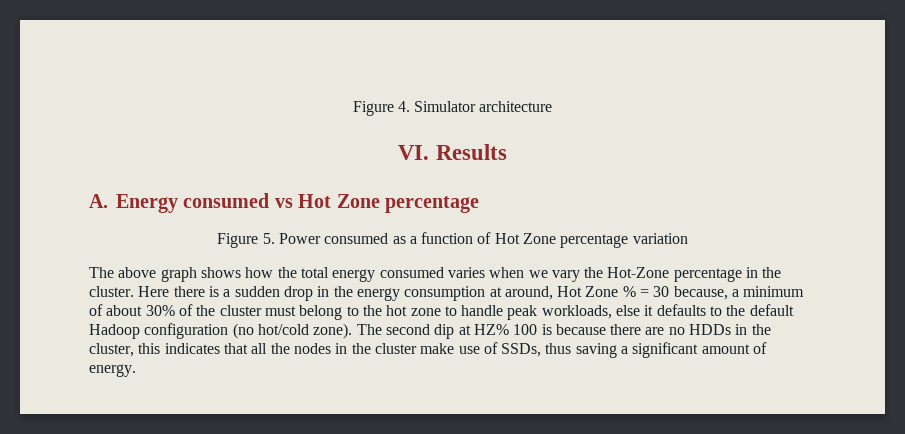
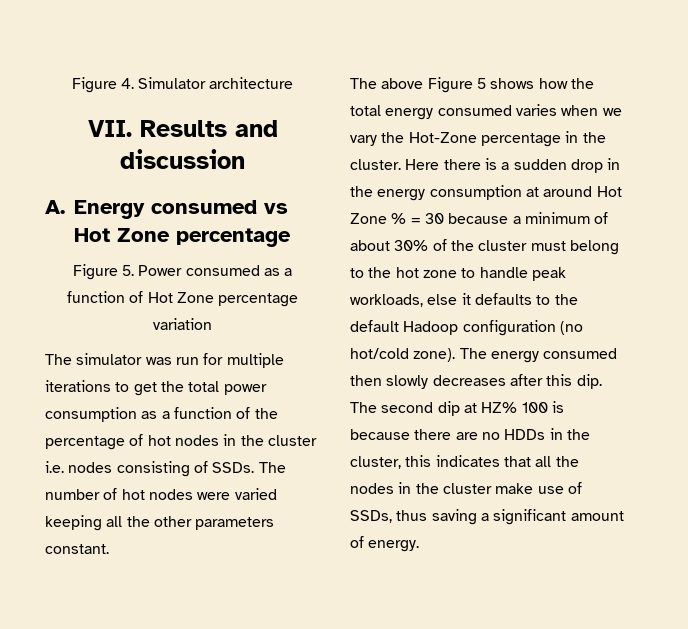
[398,145,430,160] VI. -> [87,120,132,137] VII.
(507, 152) none -> [234,120,278,137] [120,149,245,169] and discussion
(688, 238) none -> [45,353,284,368] [45,380,267,396] [45,407,278,422] [45,434,317,450] [45,461,286,477] [45,488,277,500] [45,515,275,531] [45,544,109,554] // The simulator was run for multiple iterations to get the total power consumption as a function of the percentage of hot nodes in the cluster i.e. nodes consisting of SSDs. The number of hot nodes were varied keeping all the other parameters constant.
[160,267,197,282] graph -> [427,77,486,93] Figure 5
[504,286,553,300] around, -> [543,186,593,197] around
[673,286,728,300] because, -> [448,213,509,224] because
(382, 329) none -> [490,348,618,363] [350,374,602,389] [350,402,377,413] energy consumed then slowly decreases after this dip. The

